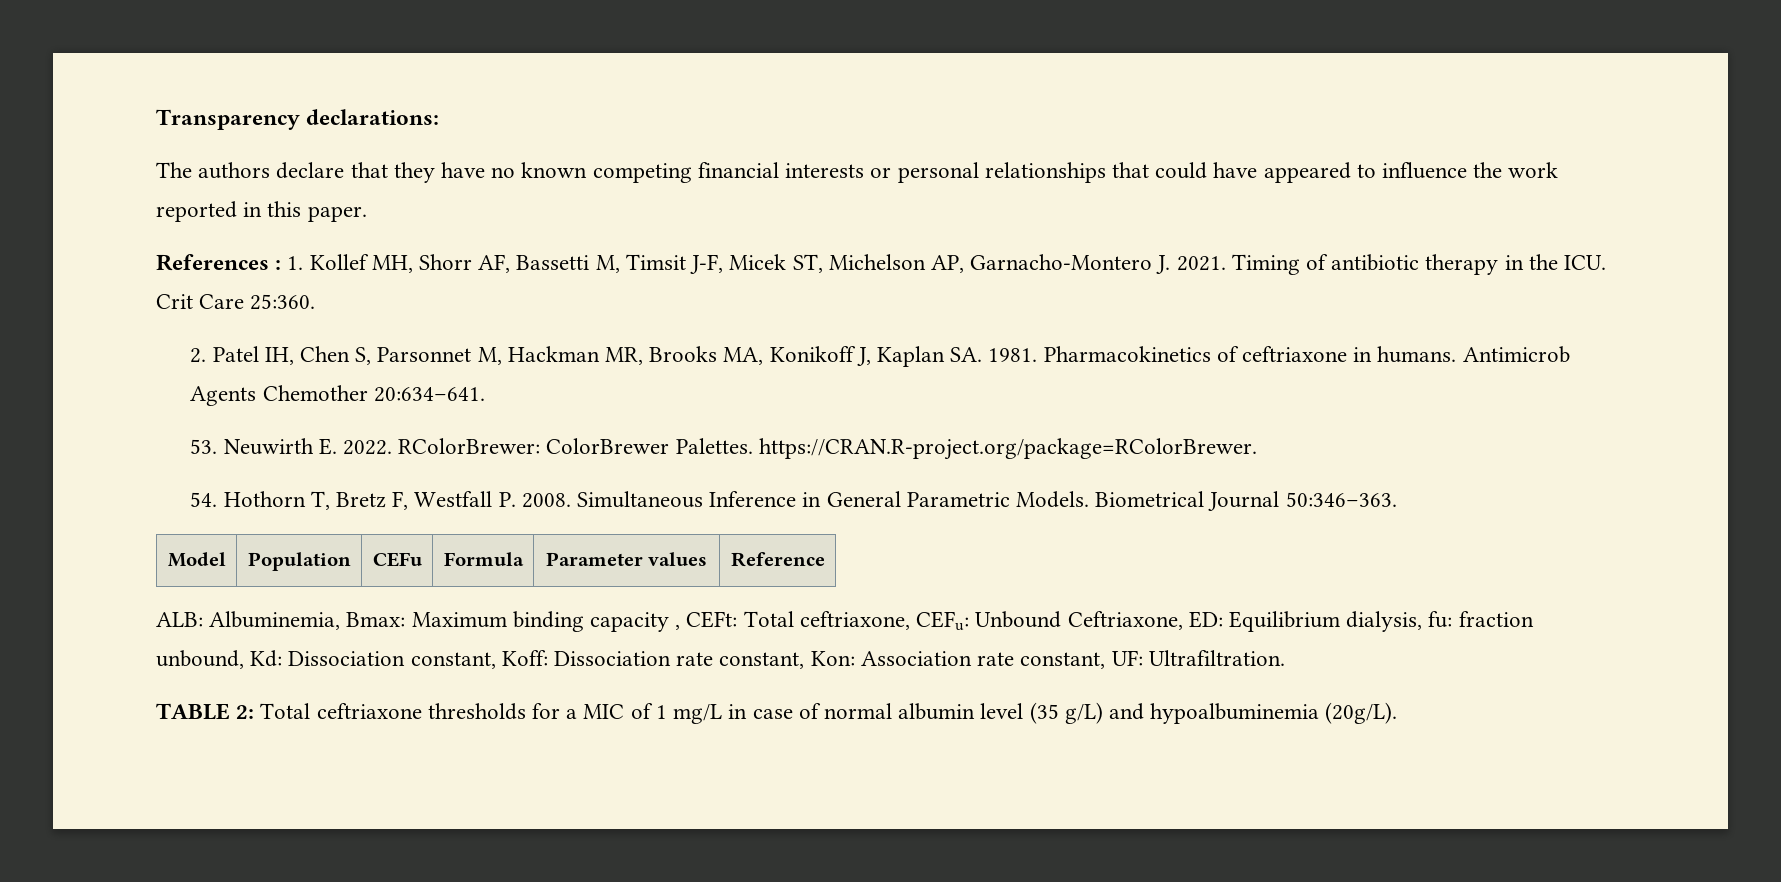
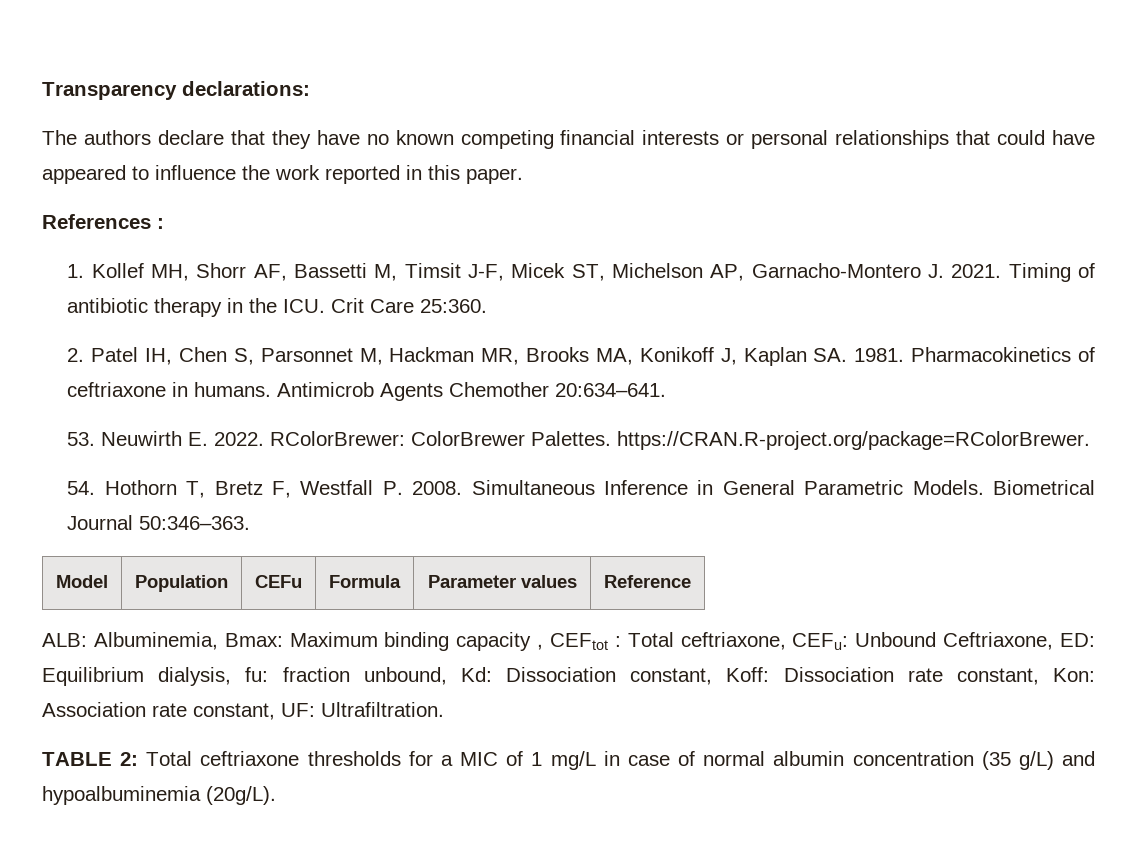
(282, 265) none -> (164, 223) //
[686,611,738,628] CEFt: -> [549,633,621,650] CEFtot :
[980,703,1024,719] level -> [852,751,974,766] concentration

